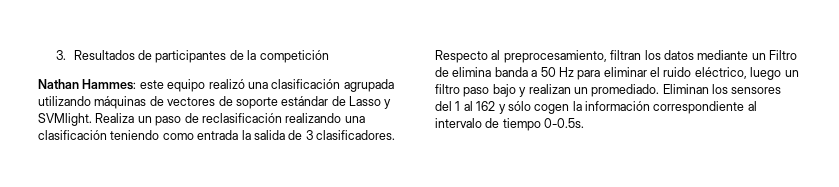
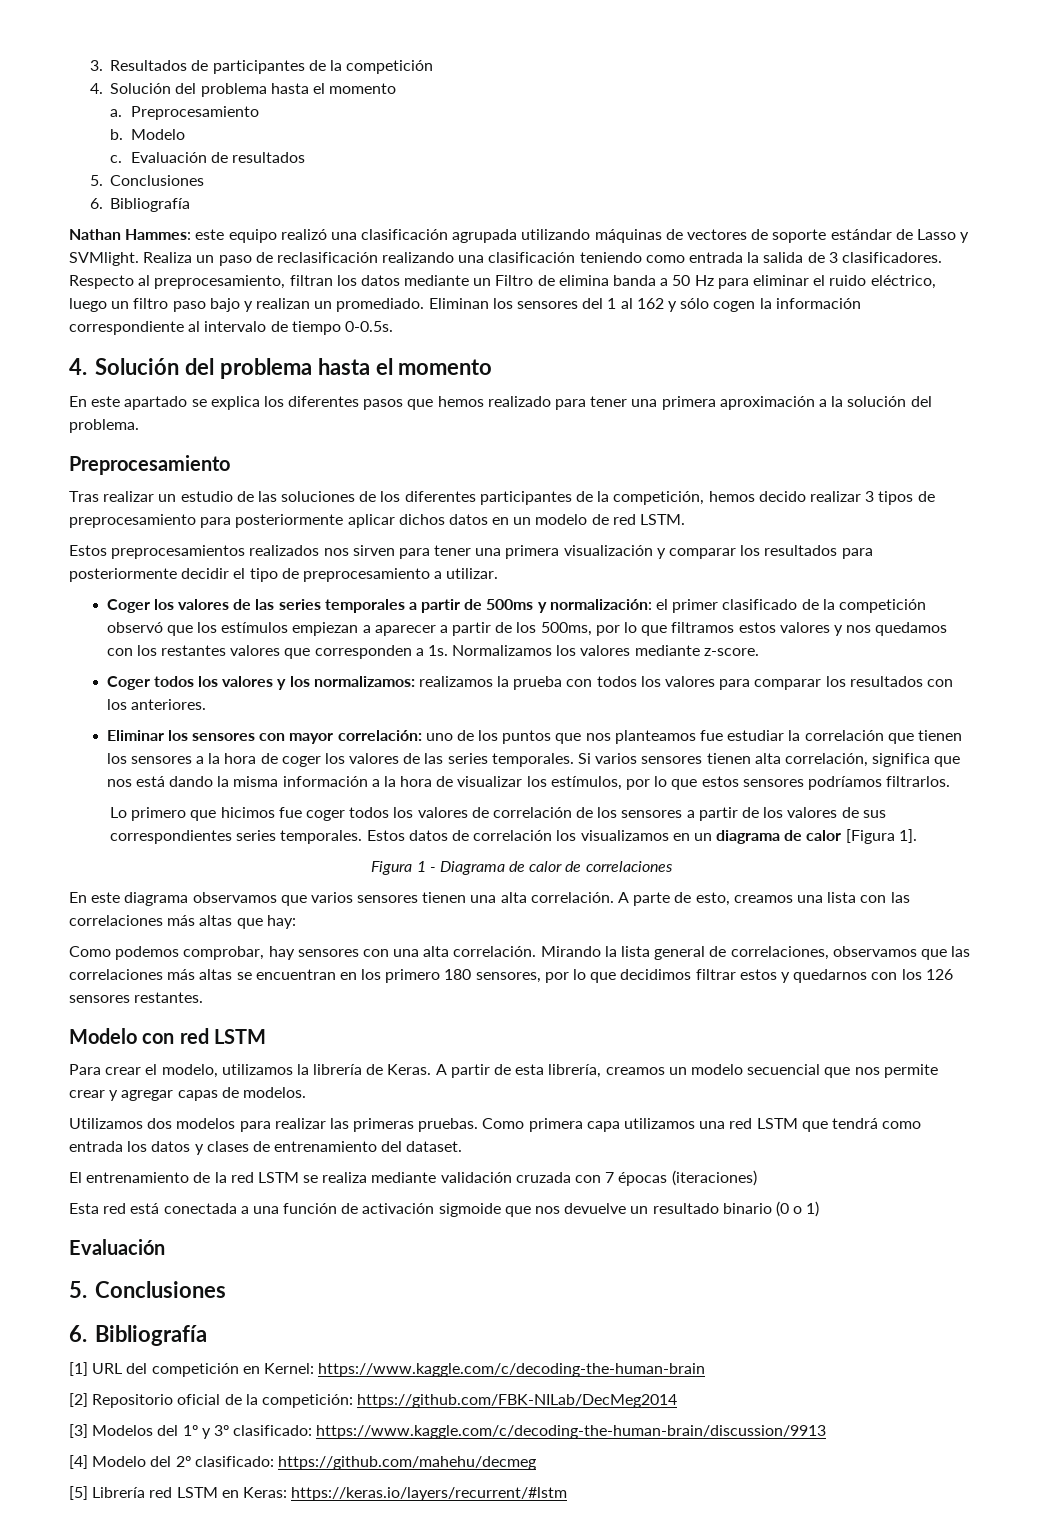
(329, 56) none -> [89,83,397,97] [110,106,259,120] [110,129,185,140] [110,152,305,163] [89,175,205,186] [89,198,191,212] // 4. Solución del problema hasta el momento // a. Preprocesamiento // b. Modelo // c. Evaluación de resultados // 5. Conclusiones // 6. Bibliografía
(585, 123) none -> [69,358,493,379] [69,396,932,410] [69,419,139,433] [69,455,230,475] [69,491,935,505] [69,514,686,528] [69,545,873,559] [69,568,499,582] [106,599,926,613] [106,622,948,636] [106,645,759,659] [106,676,953,690] [106,699,206,710] [106,730,962,744] [106,753,961,767] [106,776,951,790] [110,807,886,821] [110,829,917,844] [371,861,673,875] [69,892,910,906] [69,915,296,929] [69,946,971,960] [69,969,953,983] [69,992,204,1003] [69,1028,266,1044] [69,1064,938,1078] [69,1087,306,1101] [69,1118,922,1132] [69,1141,463,1155] [69,1170,757,1186] [69,1201,820,1217] [69,1239,165,1255] [69,1281,226,1298] [69,1325,207,1346] [69,1362,706,1377] [69,1393,678,1408] [69,1424,827,1439] [69,1455,536,1470] [69,1486,568,1501] // 4. Solución del problema hasta el momento // En este apartado se explica los diferentes pasos que hemos realizado para tener una primera aproximación a la solución del problema. // Preprocesamiento // Tras realizar un estudio de las soluciones de los diferentes participantes de la competición, hemos decido realizar 3 tipos de preprocesamiento para posteriormente aplicar dichos datos en un modelo de red LSTM. // Estos preprocesamientos realizados nos sirven para tener una primera visualización y comparar los resultados para posteriormente decidir el tipo de preprocesamiento a utilizar. // Coger los valores de las series temporales a partir de 500ms y normalización: el primer clasificado de la competición observó que los estímulos empiezan a aparecer a partir de los 500ms, por lo que filtramos estos valores y nos quedamos con los restantes valores que corresponden a 1s. Normalizamos los valores mediante z-score. // Coger todos los valores y los normalizamos: realizamos la prueba con todos los valores para comparar los resultados con los anteriores. // Eliminar los sensores con mayor correlación: uno de los puntos que nos planteamos fue estudiar la correlación que tienen los sensores a la hora de coger los valores de las series temporales. Si varios sensores tienen alta correlación, significa que nos está dando la misma información a la hora de visualizar los estímulos, por lo que estos sensores podríamos filtrarlos. // Lo primero que hicimos fue coger todos los valores de correlación de los sensores a partir de los valores de sus correspondientes series temporales. Estos datos de correlación los visualizamos en un diagrama de calor [Figura 1]. // Figura 1 - Diagrama de calor de correlaciones // En este diagrama observamos que varios sensores tienen una alta correlación. A parte de esto, creamos una lista con las correlaciones más altas que hay: // Como podemos comprobar, hay sensores con una alta correlación. Mirando la lista general de correlaciones, observamos que las correlaciones más altas se encuentran en los primero 180 sensores, por lo que decidimos filtrar estos y quedarnos con los 126 sensores restantes. // Modelo con red LSTM // Para crear el modelo, utilizamos la librería de Keras. A partir de esta librería, creamos un modelo secuencial que nos permite crear y agregar capas de modelos. // Utilizamos dos modelos para realizar las primeras pruebas. Como primera capa utilizamos una red LSTM que tendrá como entrada los datos y clases de entrenamiento del dataset. // El entrenamiento de la red LSTM se realiza mediante validación cruzada con 7 épocas (iteraciones) // Esta red está conectada a una función de activación sigmoide que nos devuelve un resultado binario (0 o 1) // Evaluación // 5. Conclusiones // 6. Bibliografía // [1] URL del competición en Kernel: https://www.kaggle.com/c/decoding-the-human-brain // [2] Repositorio oficial de la competición: https://github.com/FBK-NILab/DecMeg2014 // [3] Modelos del 1º y 3º clasificado: https://www.kaggle.com/c/decoding-the-human-brain/discussion/9913 // [4] Modelo del 2º clasificado: https://github.com/mahehu/decmeg // [5] Librería red LSTM en Keras: https://keras.io/layers/recurrent/#lstm

